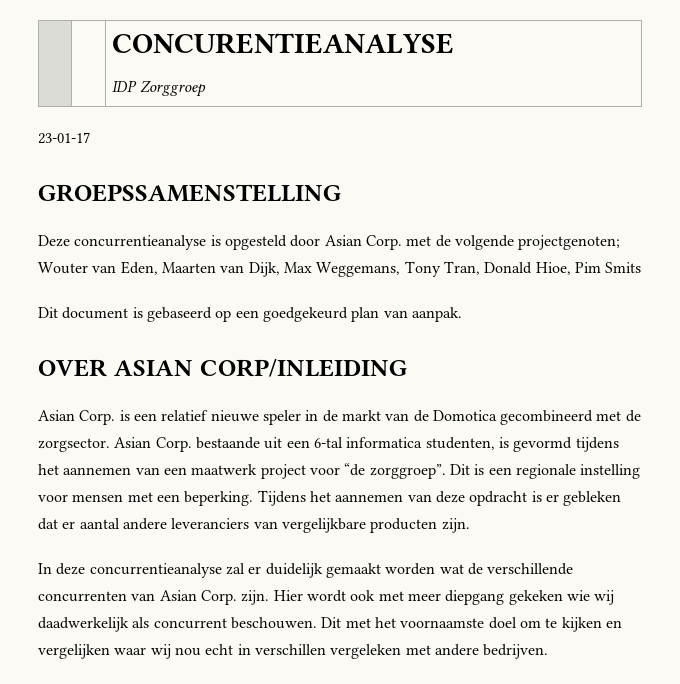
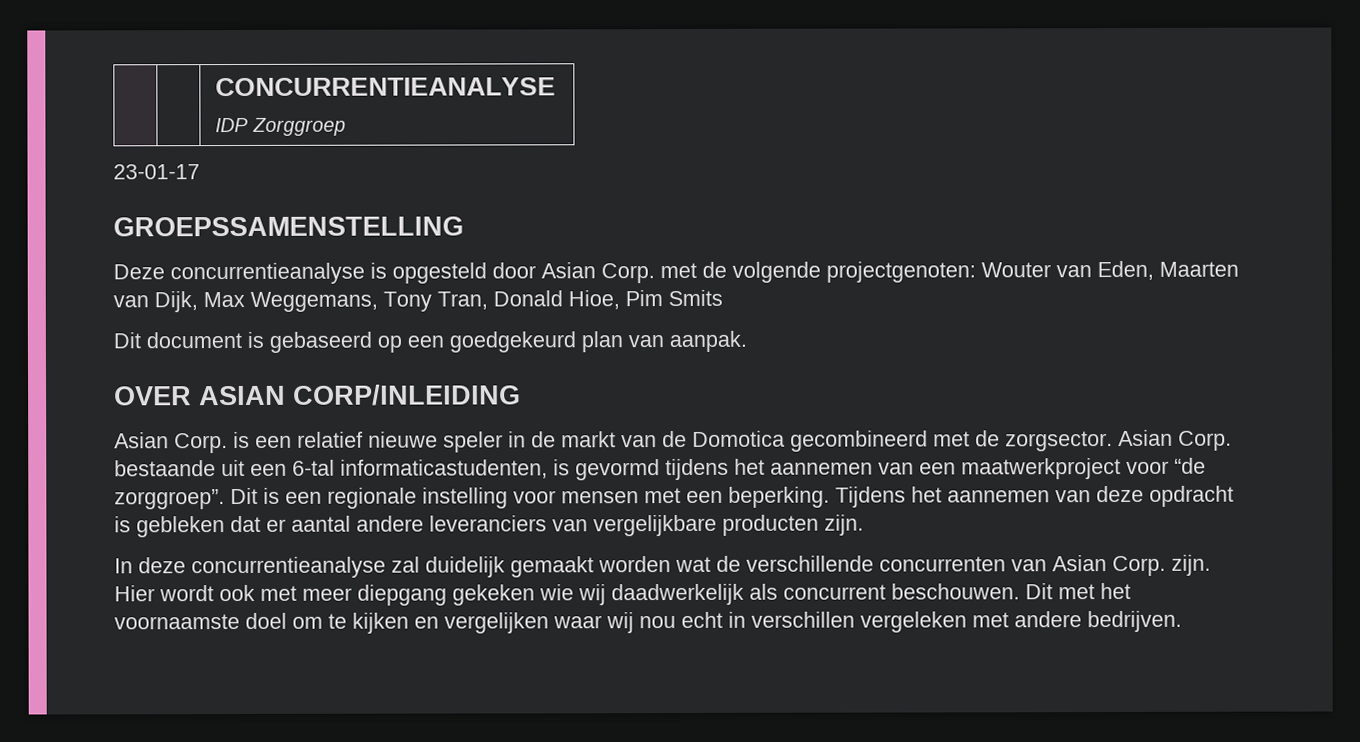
[112,33,455,54] | | CONCURENTIEANALYSE -> [215,77,557,97] | | CONCURRENTIEANALYSE
[518,235,621,250] projectgenoten; -> [826,261,976,283] projectgenoten:
[346,437,495,450] informatica studenten, -> [340,459,548,479] informaticastudenten,
[191,464,306,479] maatwerk project -> [961,458,1121,480] maatwerkproject
[545,494,559,502] er -> (131, 524) none
[248,566,262,574] er -> (420, 564) none

